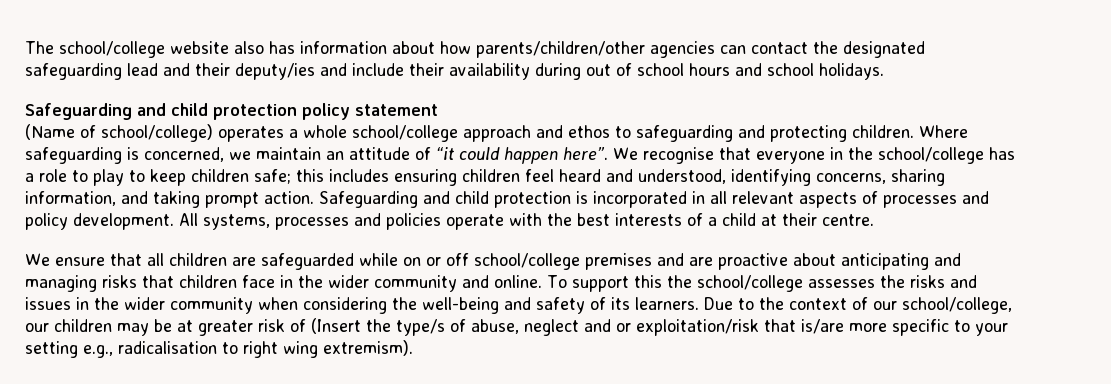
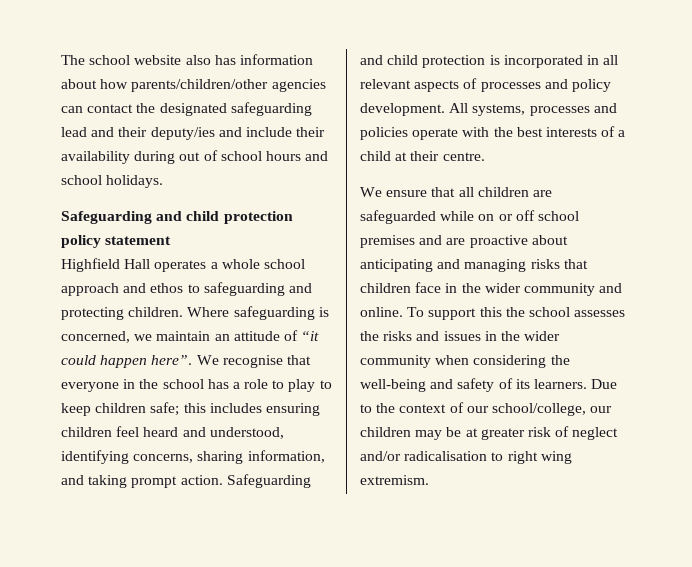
[59,41,165,58] school/college -> [89,55,131,65] school
[25,124,213,142] (Name of school/college) -> [61,258,151,272] Highfield Hall
[352,125,458,142] school/college -> [263,259,305,269] school
[878,147,984,164] school/college -> [162,379,204,389] school
[474,253,580,270] school/college -> [537,211,579,221] school
[696,275,803,292] school/college -> [528,307,570,317] school
[311,318,1008,336] [25,341,113,358] (Insert the type/s of abuse, neglect and or exploitation/risk that is/are more specific to your setting e.g., -> [572,427,619,440] [360,451,401,461] neglect and/or
[323,340,413,356] extremism). -> [360,475,429,485] extremism.

